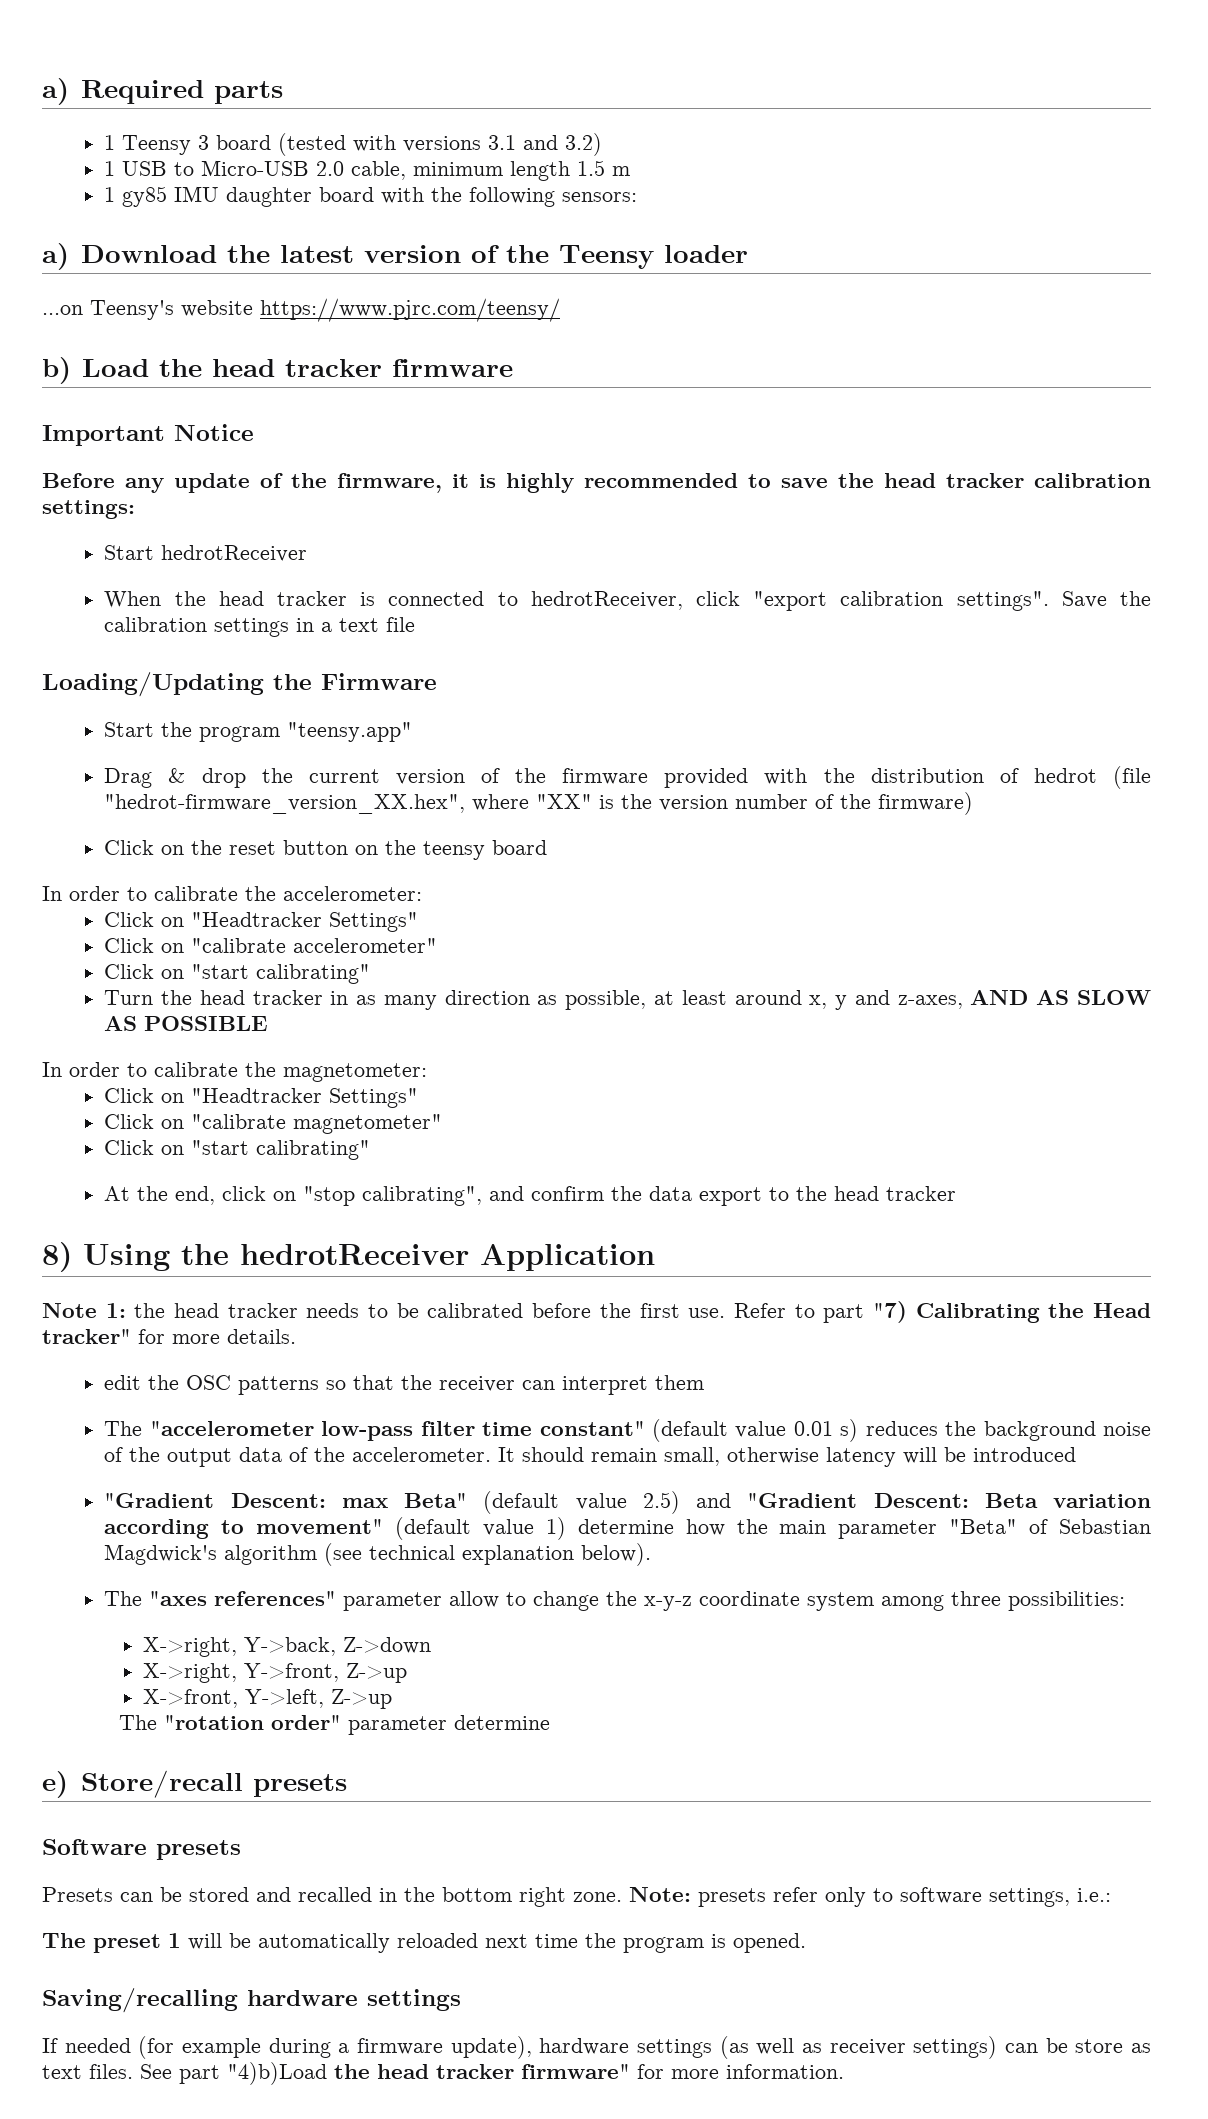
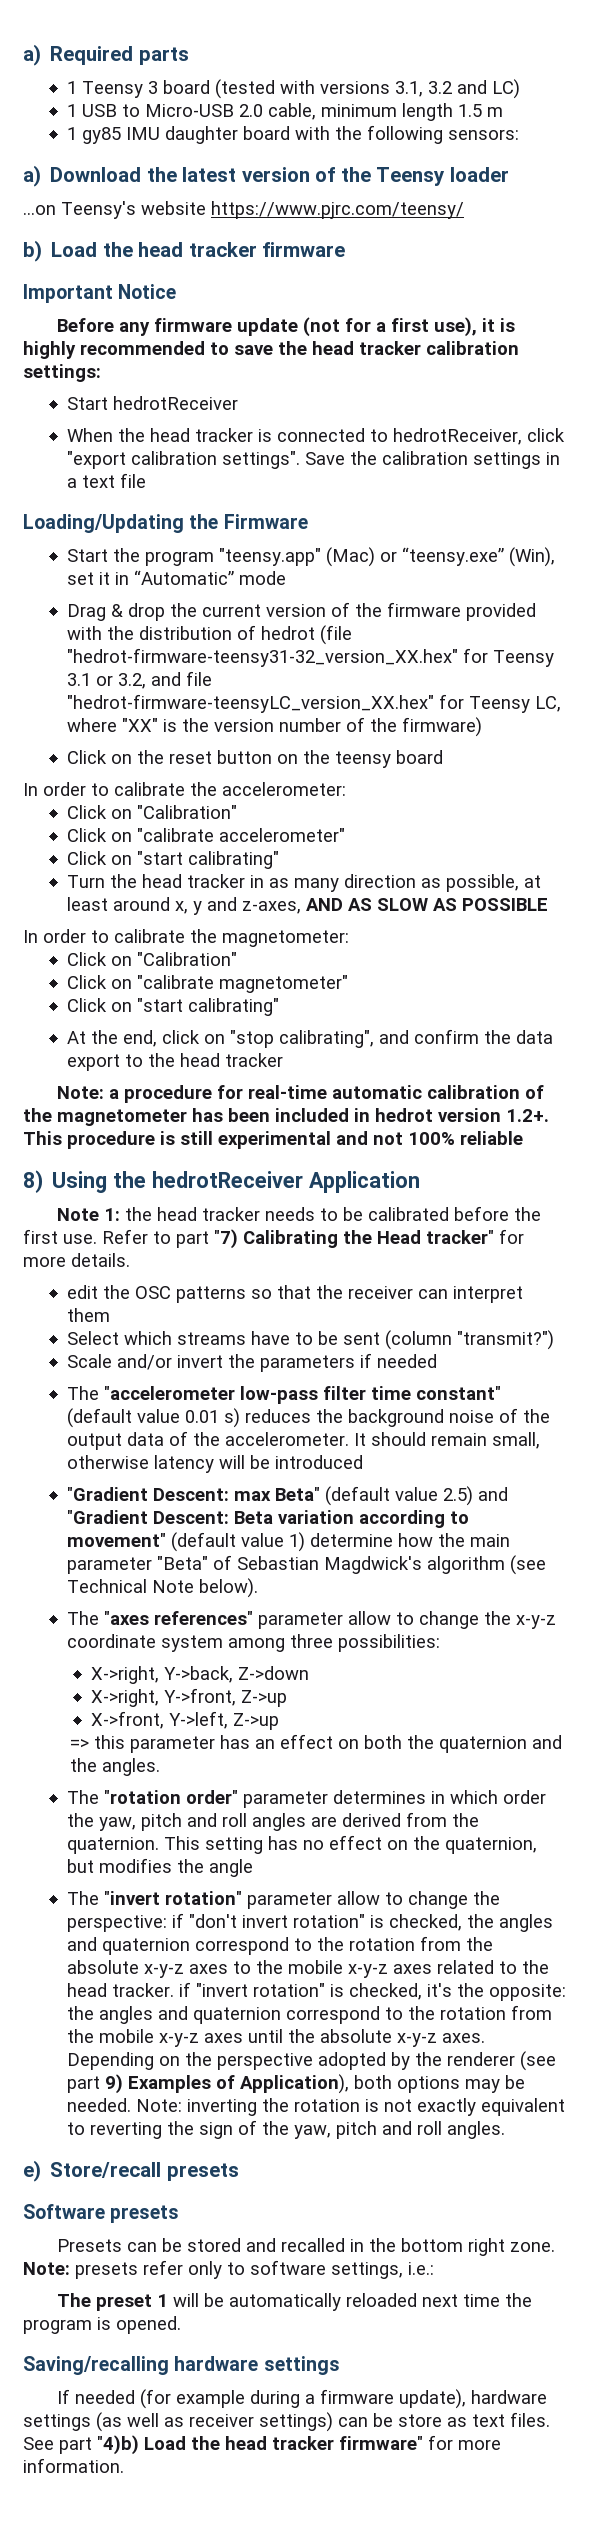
[488,133,603,156] 3.1 and 3.2) -> [395,79,521,99] 3.1, 3.2 and LC)
[174,473,442,493] update of the firmware, -> [153,317,477,337] firmware update (not for a first use),
(413, 732) none -> [326,547,556,567] [67,570,287,585] (Mac) or “teensy.exe” (Win), set it in “Automatic” mode
[104,794,466,814] "hedrot-firmware_version_XX.hex", -> [67,648,555,667] [67,671,213,689] [67,694,562,713] "hedrot-firmware-teensy31-32_version_XX.hex" for Teensy 3.1 or 3.2, and file "hedrot-firmware-teensyLC_version_XX.hex" for Teensy LC,
[191,912,419,932] "Headtracker Settings" -> [137,805,238,819] "Calibration"
[191,1088,419,1108] "Headtracker Settings" -> [137,952,238,966] "Calibration"
(957, 1193) none -> [56,1085,544,1103] [23,1108,549,1126] [23,1131,523,1149] // Note: a procedure for real-time automatic calibration of the magnetometer has been included in hedrot version 1.2+. This procedure is still experimental and not 100% reliable
(705, 1382) none -> [67,1330,555,1350] [67,1353,438,1372] // Select which streams have to be sent (column "transmit?") // Scale and/or invert the parameters if needed
[369,1545,575,1565] technical explanation -> [67,1579,195,1593] Technical Note
[119,1715,551,1735] The "rotation order" parameter determine -> [70,1734,563,1753] [70,1758,161,1776] [67,1790,547,1808] [67,1812,480,1831] [67,1835,538,1854] [67,1858,254,1877] [67,1891,501,1909] [67,1913,554,1932] [67,1936,494,1955] [67,1960,550,1978] [67,1982,567,2001] [67,2005,553,2024] [67,2029,486,2047] [67,2051,557,2071] [67,2074,526,2094] [67,2098,566,2116] [67,2120,506,2139] => this parameter has an effect on both the quaternion and the angles. // The "rotation order" parameter determines in which order the yaw, pitch and roll angles are derived from the quaternion. This setting has no effect on the quaternion, but modifies the angle // The "invert rotation" parameter allow to change the perspective: if "don't invert rotation" is checked, the angles and quaternion correspond to the rotation from the absolute x-y-z axes to the mobile x-y-z axes related to the head tracker. if "invert rotation" is checked, it's the opposite: the angles and quaternion correspond to the rotation from the mobile x-y-z axes until the absolute x-y-z axes. Depending on the perspective adopted by the renderer (see part 9) Examples of Application), both options may be needed. Note: inverting the rotation is not exactly equivalent to reverting the sign of the yaw, pitch and roll angles.
[227,2062,327,2085] "4)b)Load -> [97,2435,186,2455] "4)b) Load

